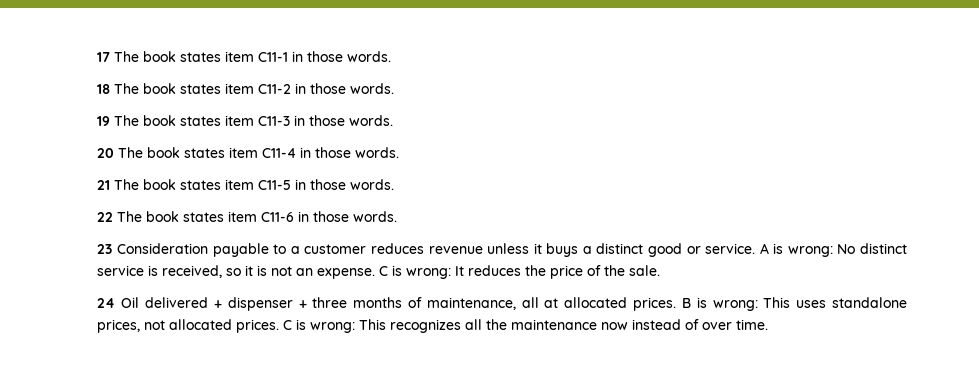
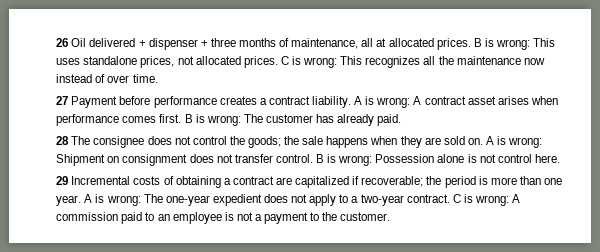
[97,51,392,62] [97,83,395,94] [97,115,394,126] [97,147,400,158] [97,179,395,190] [97,211,398,222] [97,243,907,257] [97,265,661,279] [97,298,116,308] 17 The book states item C11-1 in those words. // 18 The book states item C11-2 in those words. // 19 The book states item C11-3 in those words. // 20 The book states item C11-4 in those words. // 21 The book states item C11-5 in those words. // 22 The book states item C11-6 in those words. // 23 Consideration payable to a customer reduces revenue unless it buys a distinct good or service. A is wrong: No distinct service is received, so it is not an expense. C is wrong: It reduces the price of the sale. // 24 -> [56,38,69,47] 26
(769, 324) none -> [56,96,558,108] [56,114,402,126] [56,136,543,148] [56,154,560,166] [56,176,562,188] [56,194,521,206] [56,212,391,224] // 27 Payment before performance creates a contract liability. A is wrong: A contract asset arises when performance comes first. B is wrong: The customer has already paid. // 28 The consignee does not control the goods; the sale happens when they are sold on. A is wrong: Shipment on consignment does not transfer control. B is wrong: Possession alone is not control here. // 29 Incremental costs of obtaining a contract are capitalized if recoverable; the period is more than one year. A is wrong: The one-year expedient does not apply to a two-year contract. C is wrong: A commission paid to an employee is not a payment to the customer.

